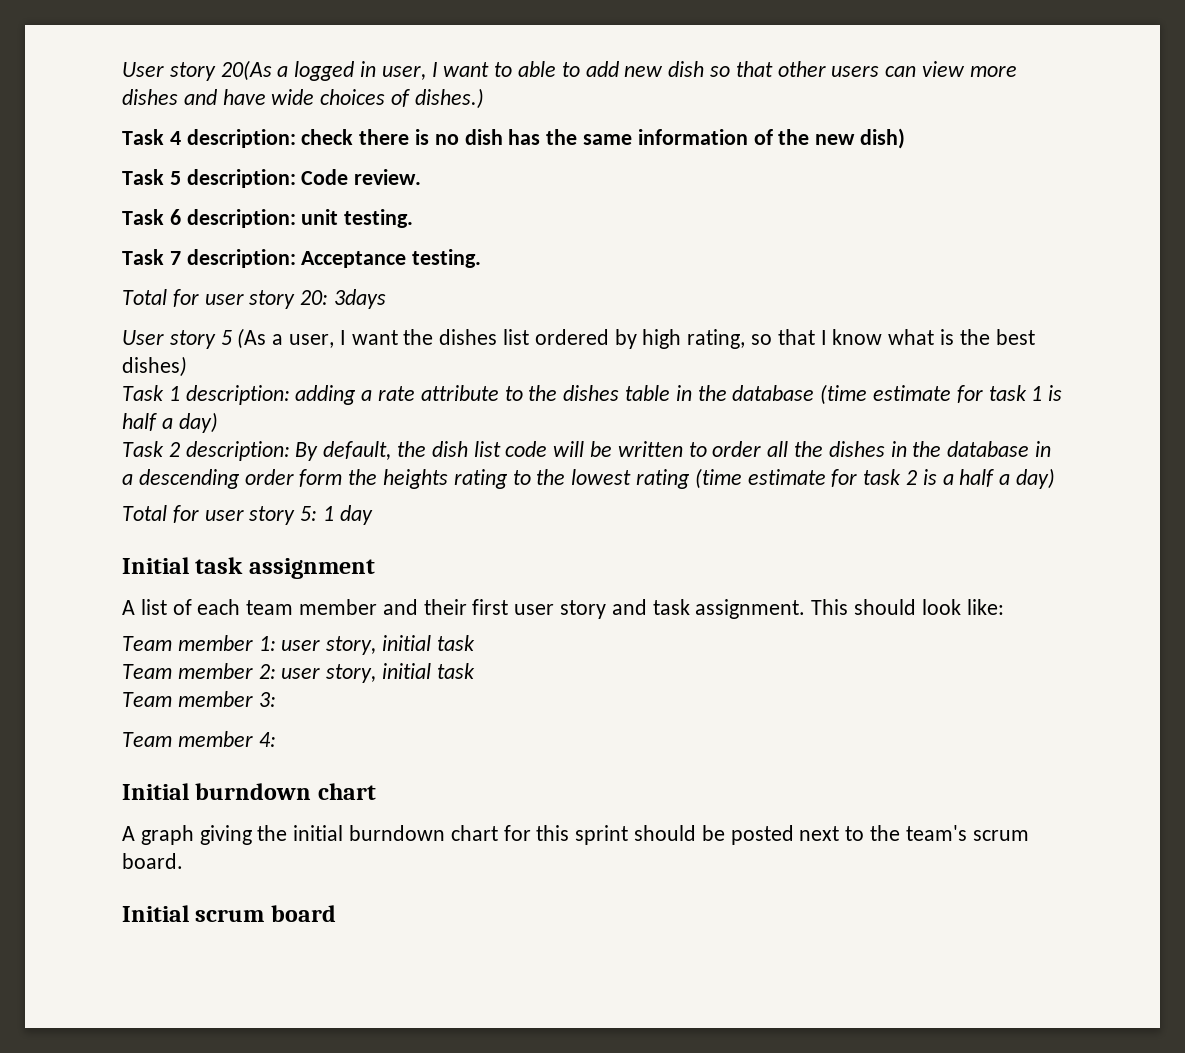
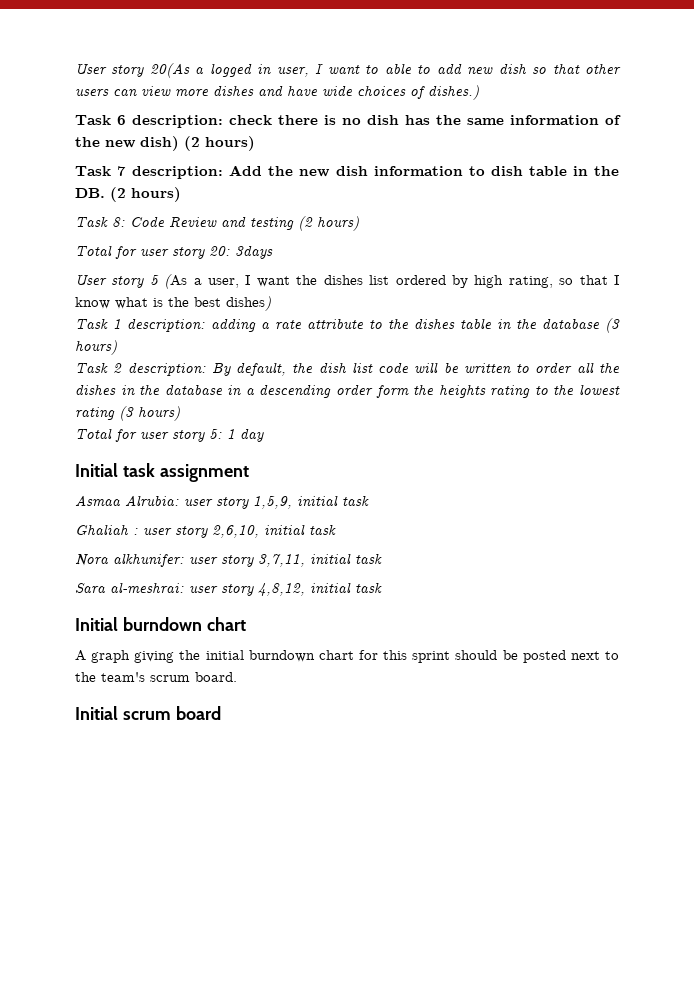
[169,131,181,145] 4 -> [117,115,126,125] 6
[122,169,422,188] [122,209,414,228] [122,249,482,268] // Task 5 description: Code review. // Task 6 description: unit testing. // Task 7 description: Acceptance testing. -> [184,136,255,151] [75,165,619,179] [75,187,181,202] [75,216,359,231] (2 hours) // Task 7 description: Add the new dish information to dish table in the DB. (2 hours) // Task 8: Code Review and testing (2 hours)
[820,384,1063,405] [122,412,218,433] (time estimate for task 1 is half a day) -> [605,318,620,333] [75,340,117,355] (3 hours)
[694,468,1056,489] (time estimate for task 2 is a half a day) -> [119,406,180,421] (3 hours)
[122,599,1004,619] [122,635,475,655] [122,663,475,683] [122,691,276,707] [122,731,276,747] A list of each team member and their first user story and task assignment. This should look like: // Team member 1: user story, initial task // Team member 2: user story, initial task // Team member 3: // Team member 4: -> [75,495,369,509] [75,524,336,538] [75,553,382,567] [75,582,382,596] Asmaa Alrubia: user story 1,5,9, initial task // Ghaliah : user story 2,6,10, initial task // Nora alkhunifer: user story 3,7,11, initial task // Sara al-meshrai: user story 4,8,12, initial task

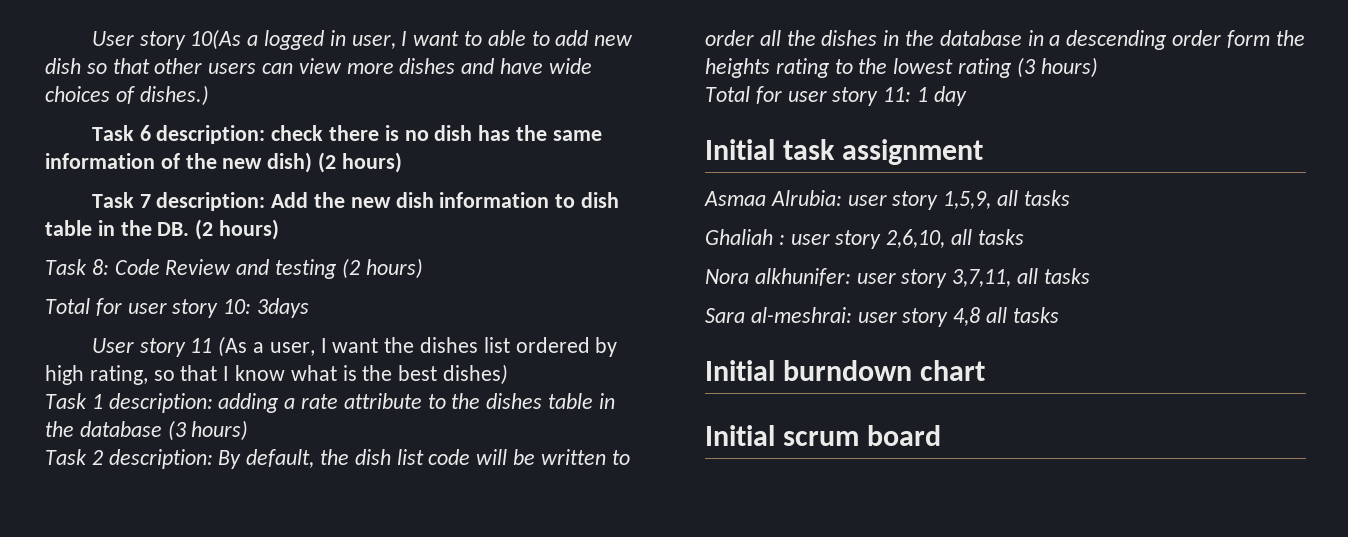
[75,63,190,78] User story 20(As -> [91,29,242,50] User story 10(As
[209,246,230,256] 20: -> [223,299,252,314] 10:
[149,275,159,285] 5 -> [190,338,213,353] 11
[209,429,222,439] 5: -> [883,87,912,102] 11:
[297,495,369,507] initial task -> [997,190,1070,206] all tasks
[264,524,336,536] initial task -> [951,229,1024,245] all tasks
[310,553,382,565] initial task -> [1017,268,1090,284] all tasks
[258,582,382,596] 4,8,12, initial task -> [953,307,1059,326] 4,8 all tasks
[75,650,620,663] [75,672,237,682] // A graph giving the initial burndown chart for this sprint should be posted next to the team's scrum board. -> (986, 370) none

